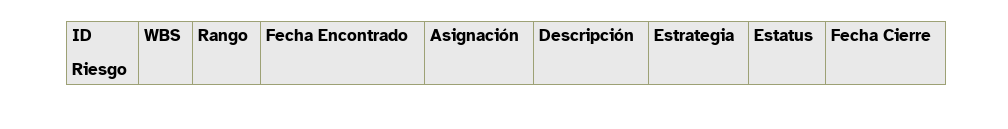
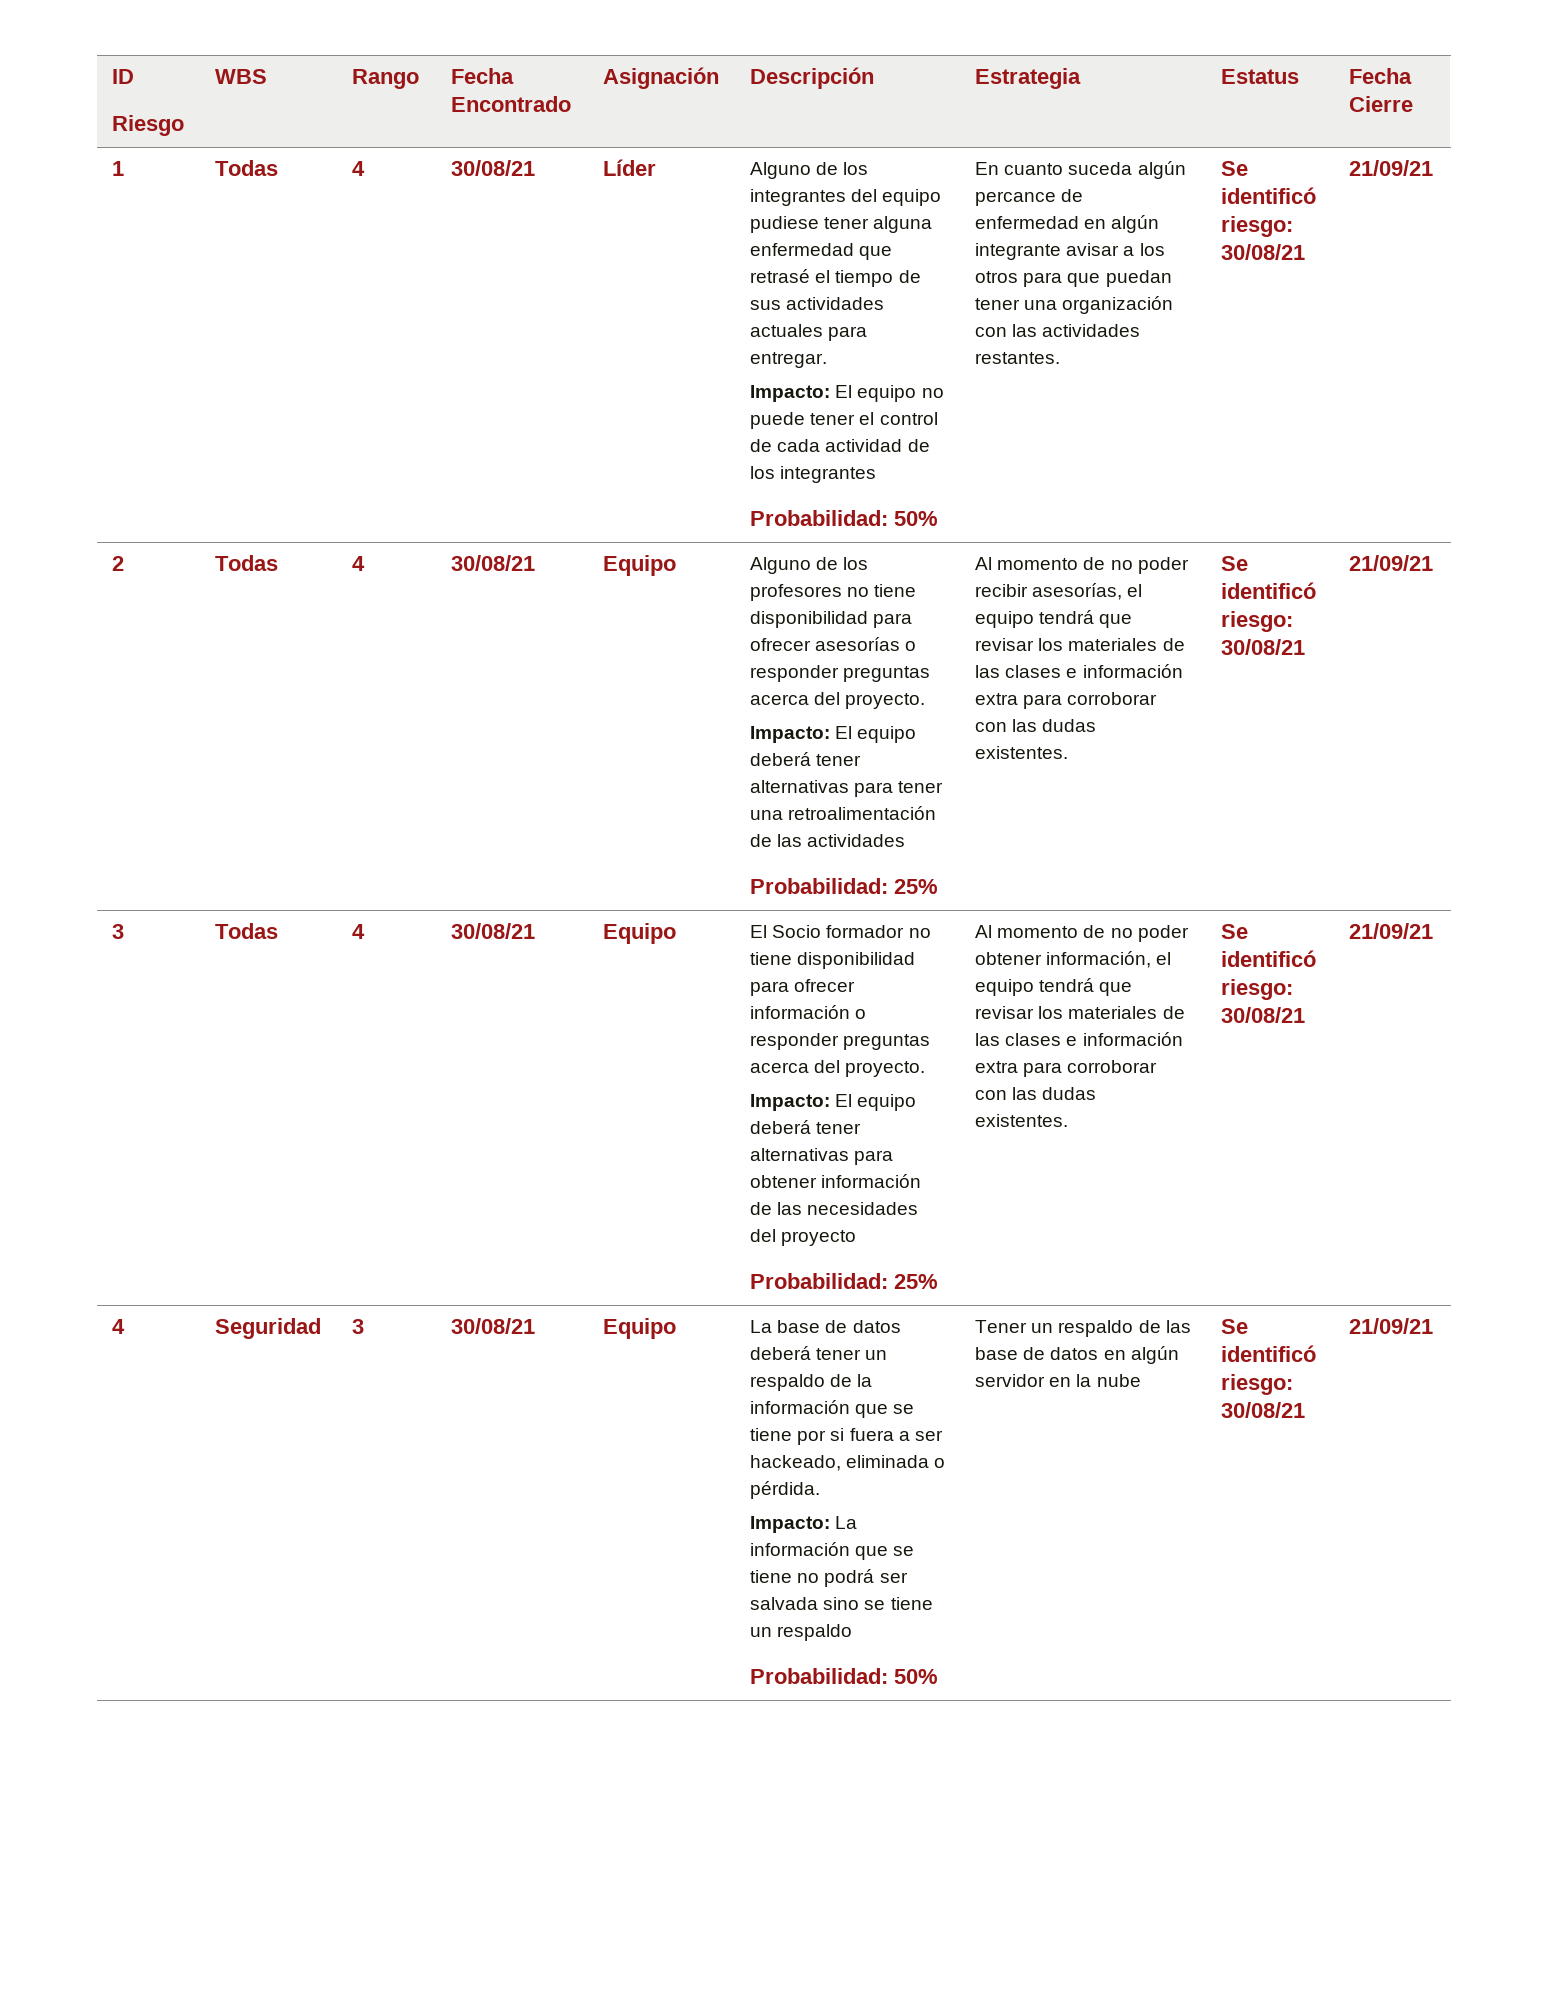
(932, 34) none -> [112,161,125,176] [215,160,279,176] [352,161,366,176] [451,160,536,176] [603,159,657,176] [750,162,869,179] [750,189,942,206] [750,216,933,233] [750,243,893,260] [750,269,921,287] [750,297,885,310] [750,324,868,341] [750,352,828,368] [750,385,944,402] [750,412,938,429] [750,439,930,452] [750,466,877,483] [750,510,939,526] [975,161,1186,179] [975,189,1084,206] [975,215,1160,233] [975,243,1165,260] [975,270,1172,287] [975,296,1174,314] [975,324,1141,337] [975,352,1061,364] [1221,161,1249,176] [1221,187,1317,204] [1221,216,1294,237] [1221,244,1306,260] [1349,160,1434,176] [112,556,125,571] [215,555,279,571] [352,556,366,571] [451,555,536,571] [603,555,677,576] [750,557,869,574] [750,584,917,601] [750,611,913,628] [750,637,917,651] [750,665,931,682] [750,692,926,709] [750,726,917,743] [750,752,862,766] [750,780,944,797] [750,806,937,820] [750,834,906,847] [750,878,939,894] [975,557,1189,574] [975,583,1143,600] [975,610,1133,628] [975,638,1185,651] [975,664,1183,678] [975,692,1158,709] [975,719,1097,732] [975,746,1069,759] [1221,556,1249,571] [1221,582,1317,599] [1221,611,1294,632] [1221,639,1306,655] [1349,555,1434,571] [112,924,125,939] [215,923,279,939] [352,924,366,939] [451,923,536,939] [603,923,677,944] [750,925,931,938] [750,952,916,969] [750,979,856,996] [750,1005,867,1019] [750,1033,931,1050] [750,1060,926,1077] [750,1094,917,1111] [750,1120,862,1134] [750,1148,894,1165] [750,1174,922,1188] [750,1202,919,1215] [750,1229,857,1246] [750,1273,939,1289] [975,925,1189,942] [975,951,1172,968] [975,978,1133,996] [975,1006,1185,1019] [975,1032,1183,1046] [975,1060,1158,1077] [975,1087,1097,1100] [975,1114,1069,1127] [1221,924,1249,939] [1221,950,1317,967] [1221,979,1294,1000] [1221,1007,1306,1023] [1349,923,1434,939] [112,1319,126,1334] [215,1318,322,1339] [352,1319,365,1334] [451,1318,536,1334] [603,1318,677,1339] [750,1320,901,1333] [750,1346,888,1360] [750,1374,873,1391] [750,1400,915,1418] [750,1428,943,1445] [750,1455,946,1471] [750,1481,821,1499] [750,1516,858,1533] [750,1542,915,1560] [750,1569,908,1587] [750,1597,933,1610] [750,1624,853,1641] [750,1668,939,1684] [975,1320,1191,1337] [975,1346,1179,1364] [975,1374,1141,1387] [1221,1319,1249,1334] [1221,1345,1317,1362] [1221,1374,1294,1395] [1221,1402,1306,1418] [1349,1318,1434,1334] // 1 | Todas | 4 | 30/08/21 | Líder | Alguno de los integrantes del equipo pudiese tener alguna enfermedad que retrasé el tiempo de sus actividades actuales para entregar. // Impacto: El equipo no puede tener el control de cada actividad de los integrantes // Probabilidad: 50% | En cuanto suceda algún percance de enfermedad en algún integrante avisar a los otros para que puedan tener una organización con las actividades restantes. | Se identificó riesgo: 30/08/21 | 21/09/21 // 2 | Todas | 4 | 30/08/21 | Equipo | Alguno de los profesores no tiene disponibilidad para ofrecer asesorías o responder preguntas acerca del proyecto. // Impacto: El equipo deberá tener alternativas para tener una retroalimentación de las actividades // Probabilidad: 25% | Al momento de no poder recibir asesorías, el equipo tendrá que revisar los materiales de las clases e información extra para corroborar con las dudas existentes. | Se identificó riesgo: 30/08/21 | 21/09/21 // 3 | Todas | 4 | 30/08/21 | Equipo | El Socio formador no tiene disponibilidad para ofrecer información o responder preguntas acerca del proyecto. // Impacto: El equipo deberá tener alternativas para obtener información de las necesidades del proyecto // Probabilidad: 25% | Al momento de no poder obtener información, el equipo tendrá que revisar los materiales de las clases e información extra para corroborar con las dudas existentes. | Se identificó riesgo: 30/08/21 | 21/09/21 // 4 | Seguridad | 3 | 30/08/21 | Equipo | La base de datos deberá tener un respaldo de la información que se tiene por si fuera a ser hackeado, eliminada o pérdida. // Impacto: La información que se tiene no podrá ser salvada sino se tiene un respaldo // Probabilidad: 50% | Tener un respaldo de las base de datos en algún servidor en la nube | Se identificó riesgo: 30/08/21 | 21/09/21

